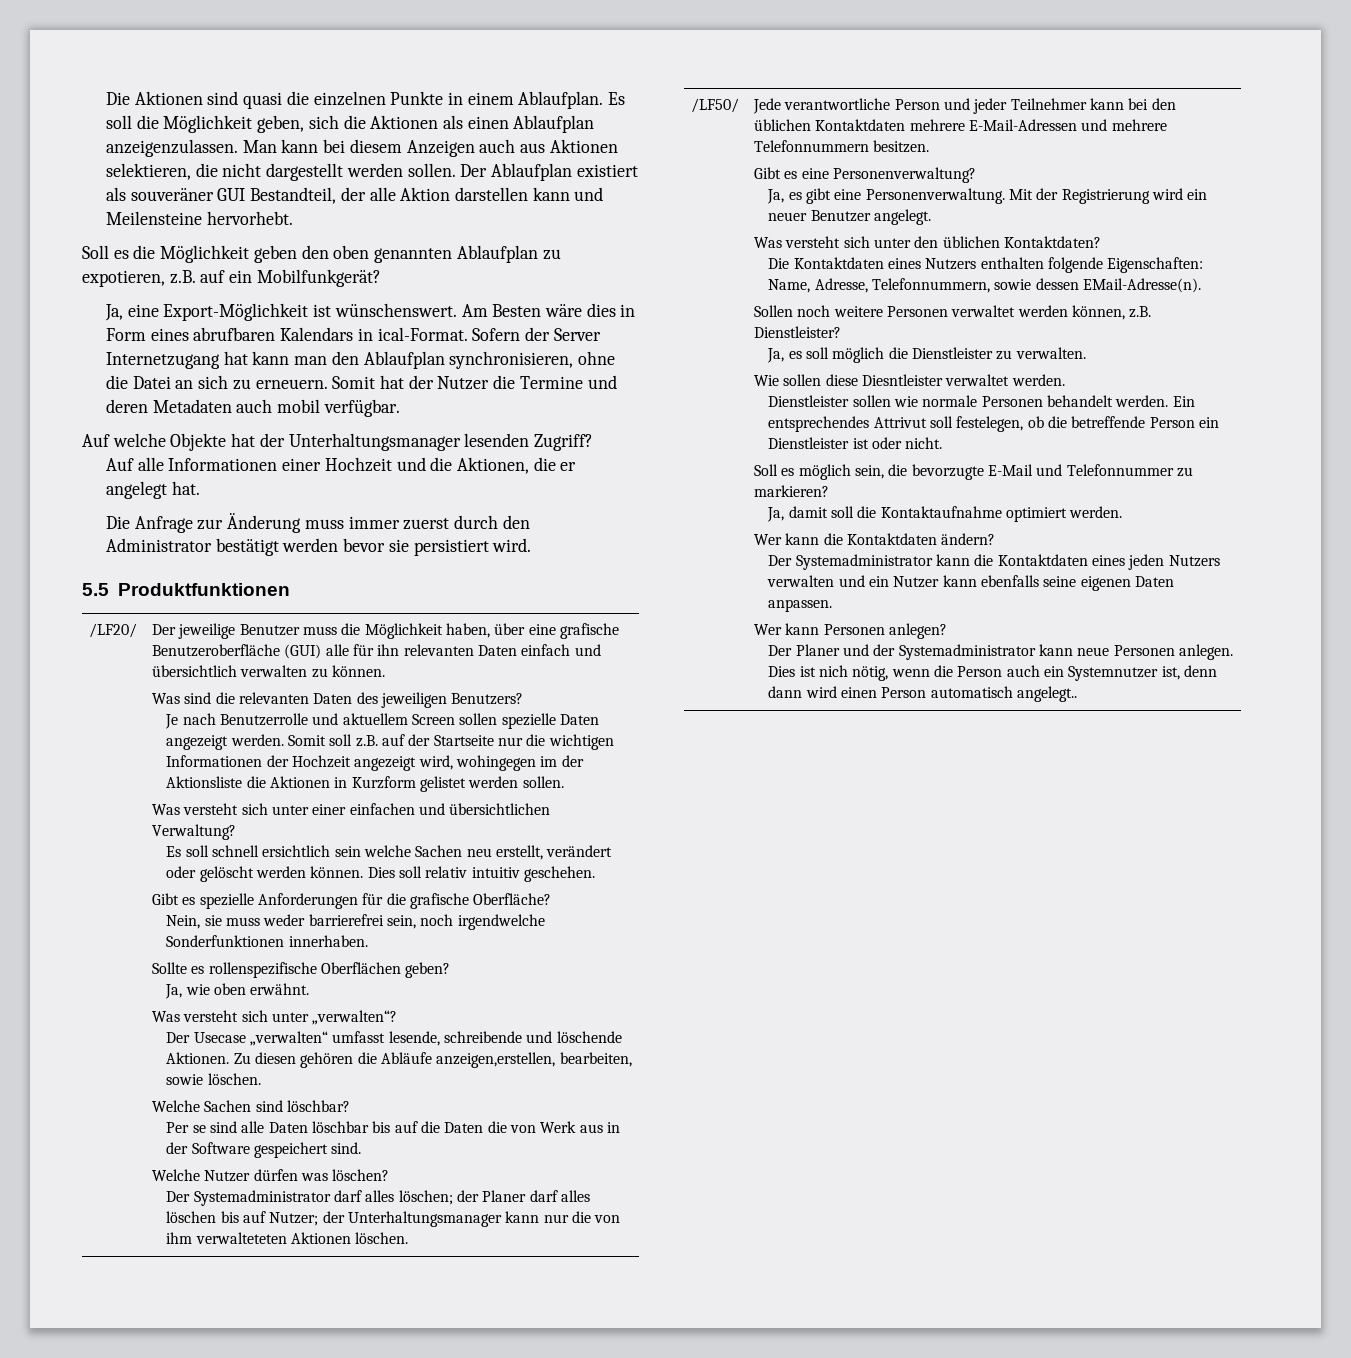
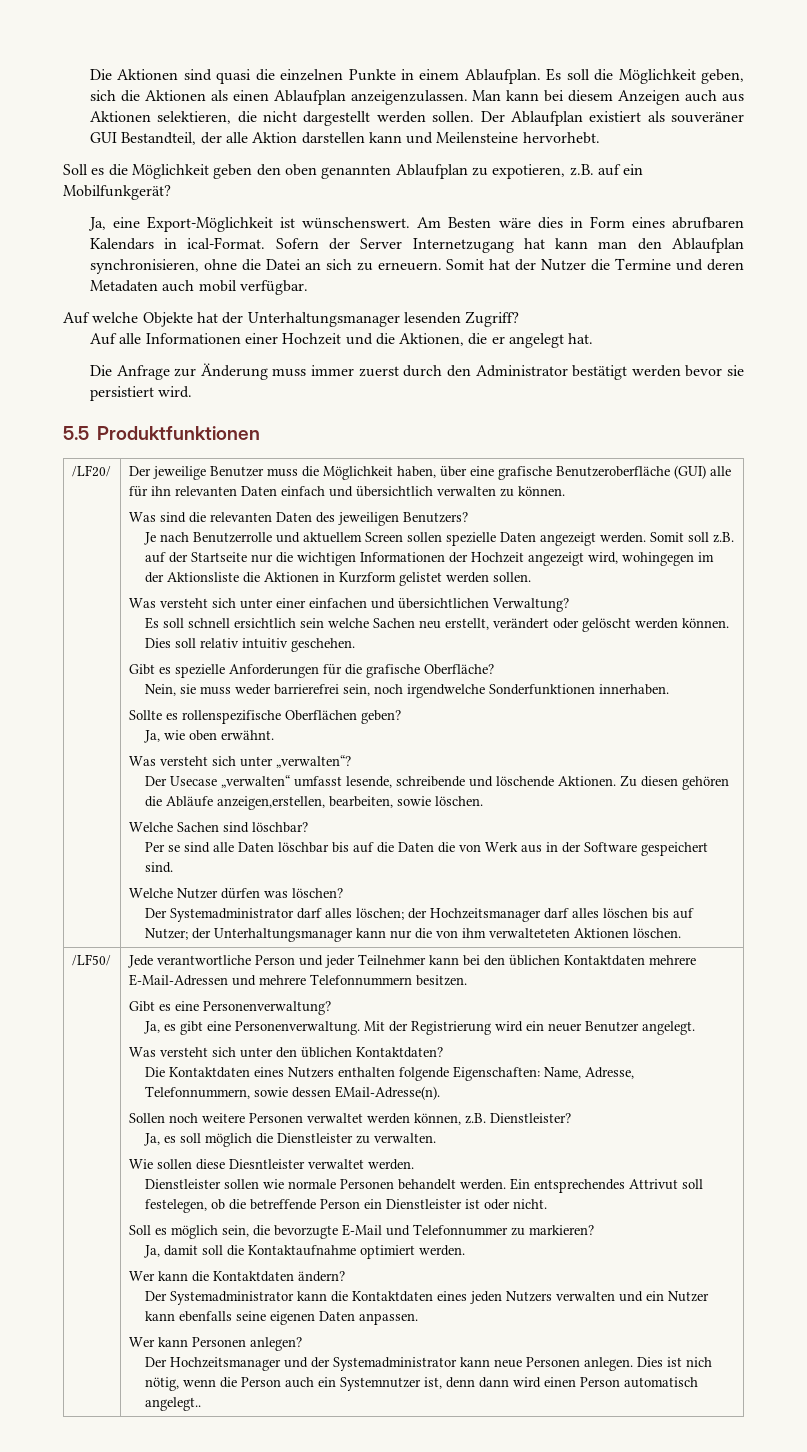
[482,1190,527,1202] Planer -> [430,908,542,922] Hochzeitsmanager
[795,644,840,656] Planer -> [170,1357,282,1371] Hochzeitsmanager

